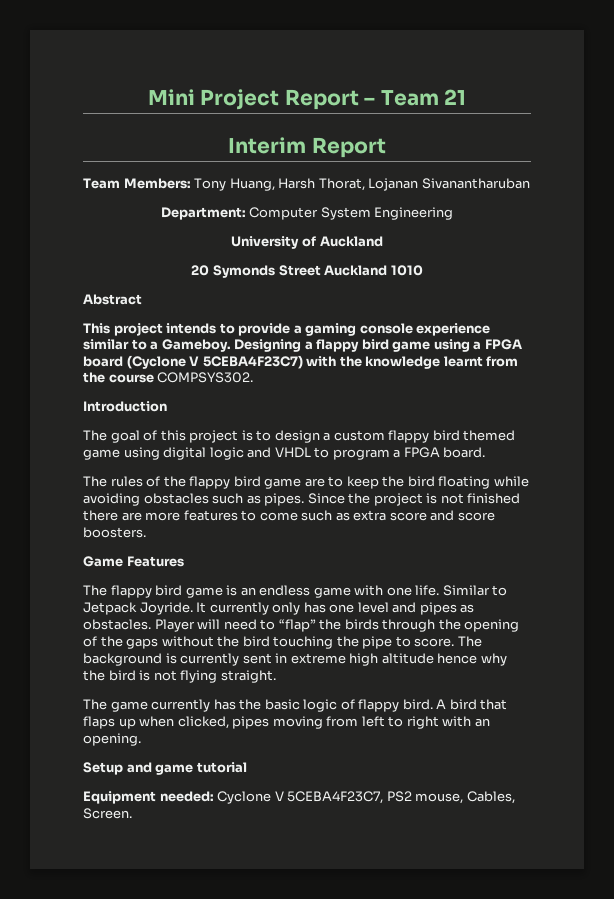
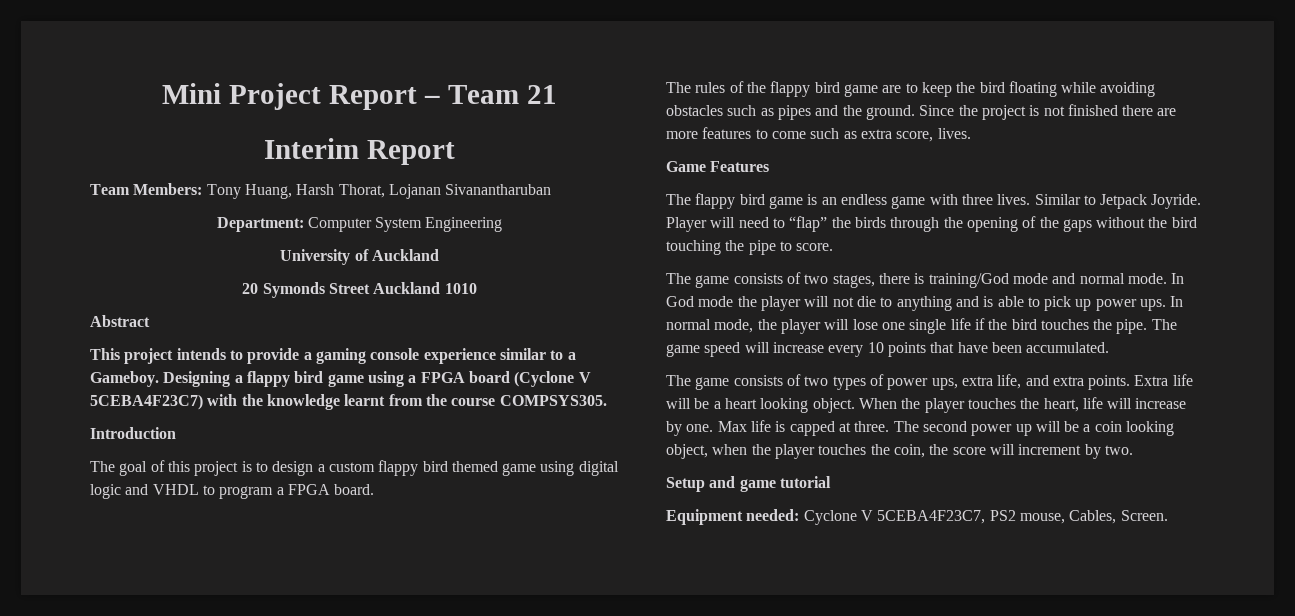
[157,372,254,383] COMPSYS302. -> [499,395,607,406] COMPSYS305.
[264,493,305,506] pipes. -> [777,105,915,120] pipes and the ground.
[389,510,495,521] [83,527,146,538] score and score boosters. -> [896,128,971,142] score, lives.
[386,585,440,596] one life. -> [961,194,1031,205] three lives.
[196,602,475,615] [83,619,151,630] It currently only has one level and pipes as obstacles. -> (1202, 201) none
[457,636,482,647] [83,653,507,666] [83,670,276,683] [83,699,508,712] [83,716,490,729] [83,733,141,746] The background is currently sent in extreme high altitude hence why the bird is not flying straight. // The game currently has the basic logic of flappy bird. A bird that flaps up when clicked, pipes moving from left to right with an opening. -> [666,272,1185,288] [666,296,1184,311] [666,318,1177,334] [666,342,1110,357] [666,374,1193,390] [666,397,1187,413] [666,420,1175,436] [666,444,1133,459] // The game consists of two stages, there is training/God mode and normal mode. In God mode the player will not die to anything and is able to pick up power ups. In normal mode, the player will lose one single life if the bird touches the pipe. The game speed will increase every 10 points that have been accumulated. // The game consists of two types of power ups, extra life, and extra points. Extra life will be a heart looking object. When the player touches the heart, life will increase by one. Max life is capped at three. The second power up will be a coin looking object, when the player touches the coin, the score will increment by two.

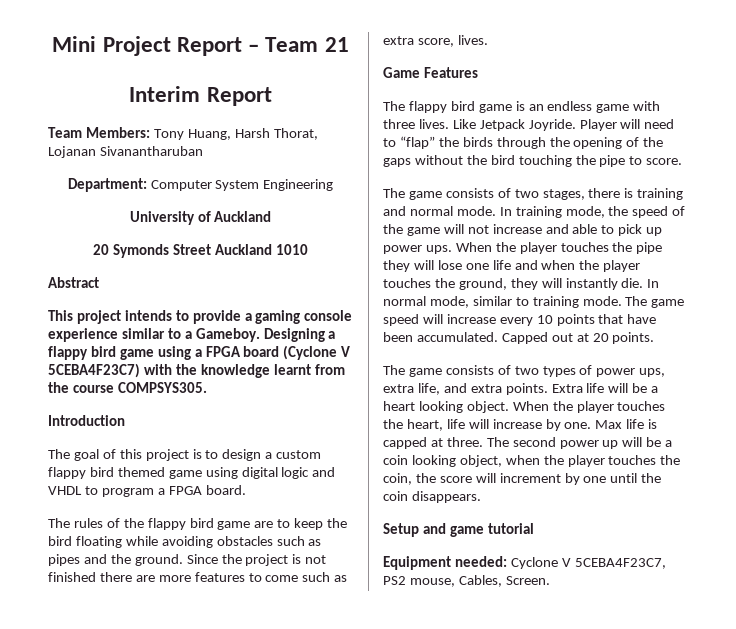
[1034,194,1096,205] Similar to -> [452,119,476,129] Like
[928,273,1048,288] training/God mode -> [637,188,684,200] training
[666,296,994,311] God mode the player will not die to anything and is -> [515,206,686,218] [383,224,569,236] training mode, the speed of the game will not increase and
[1170,296,1184,307] [666,318,1148,334] In normal mode, the player will lose one single life if the bird touches the pipe. -> [455,242,663,254] [383,260,641,272] [383,278,660,290] [383,296,622,308] When the player touches the pipe they will lose one life and when the player touches the ground, they will instantly die. In normal mode, similar to training mode.
(1110, 347) none -> [501,332,655,344] Capped out at 20 points.
[1104,445,1133,455] two. -> [583,473,662,483] [383,491,481,503] one until the coin disappears.

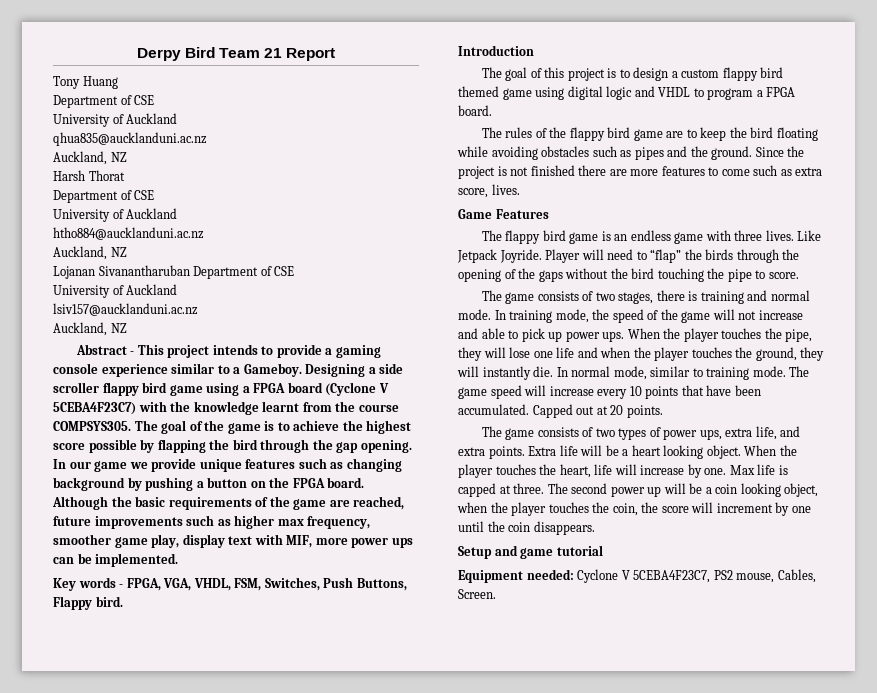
[52,36,260,56] Mini Project Report – -> [136,47,215,61] Derpy Bird
[129,86,201,102] // Interim -> (283, 53) none
[48,127,318,140] [48,146,203,158] [67,178,334,192] [129,211,272,225] [93,244,308,258] Team Members: Tony Huang, Harsh Thorat, Lojanan Sivanantharuban // Department: Computer System Engineering // University of Auckland // 20 Symonds Street Auckland 1010 -> [53,76,118,89] [53,95,155,108] [53,113,178,127] [53,132,207,146] [53,151,127,165] [53,170,125,181] [53,190,155,203] [53,208,178,222] [53,227,204,240] [53,246,127,260] [53,265,295,279] [53,284,178,298] [53,303,198,316] [53,322,127,336] Tony Huang // Department of CSE // University of Auckland // qhua835@aucklanduni.ac.nz // Auckland, NZ // Harsh Thorat // Department of CSE // University of Auckland // htho884@aucklanduni.ac.nz // Auckland, NZ // Lojanan Sivanantharuban Department of CSE // University of Auckland // lsiv157@aucklanduni.ac.nz // Auckland, NZ
(99, 282) // -> [130,351,135,355] -
(336, 335) none -> [379,363,404,374] [53,382,99,393] side scroller
(207, 387) none -> [134,420,412,434] [53,439,412,453] [53,458,402,472] [53,477,365,491] [52,496,405,510] [53,515,371,529] [53,534,413,548] [53,553,179,567] [53,577,407,591] [53,596,123,610] The goal of the game is to achieve the highest score possible by flapping the bird through the gap opening. In our game we provide unique features such as changing background by pushing a button on the FPGA board. Although the basic requirements of the game are reached, future improvements such as higher max frequency, smoother game play, display text with MIF, more power ups can be implemented. // Key words - FPGA, VGA, VHDL, FSM, Switches, Push Buttons, Flappy bird.
[636,242,663,254] pipe -> [785,329,813,342] pipe,

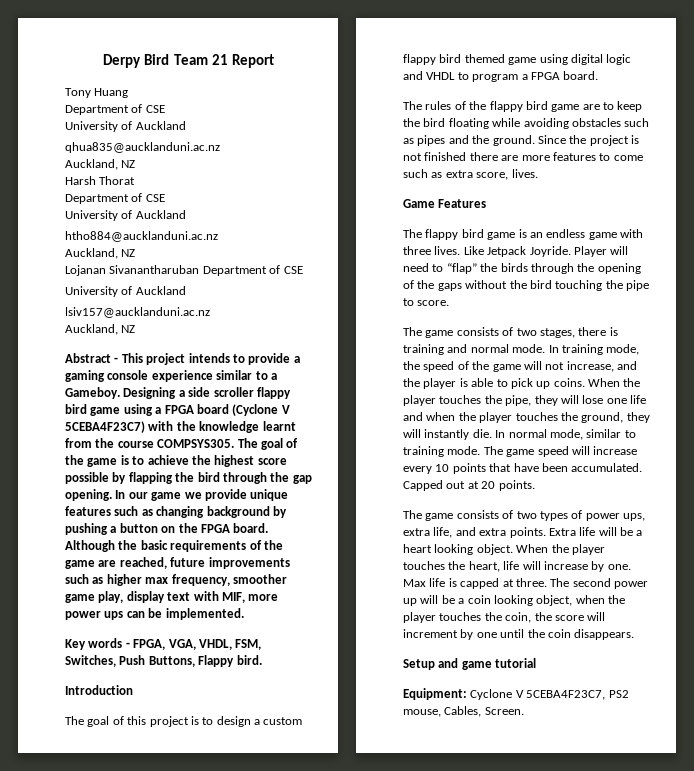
[758,310,803,320] [458,328,478,339] increase and -> [566,361,637,372] [403,378,468,389] increase, and the player is
[565,331,625,342] power ups. -> [553,378,585,387] coins.
[458,569,574,583] Equipment needed: -> [403,688,467,700] Equipment:

